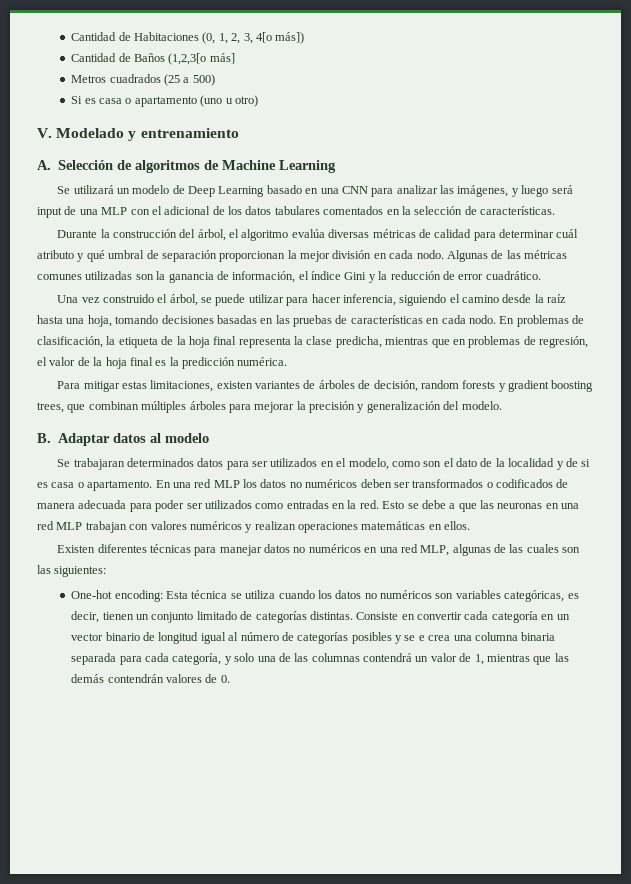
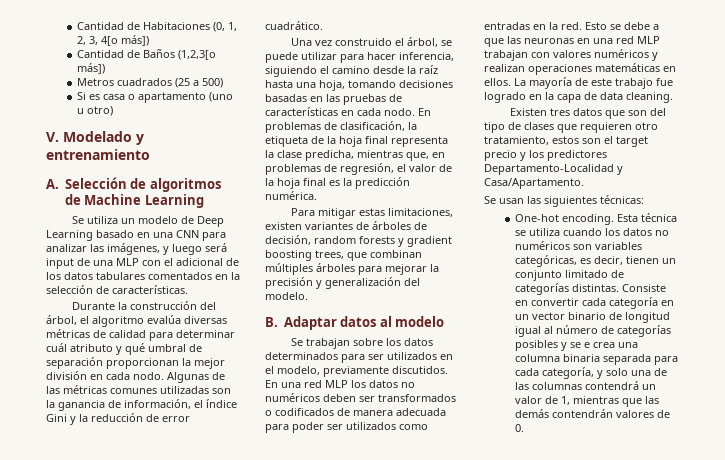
[209,53,235,64] más] -> [76,63,105,74] más])
[73,185,114,194] utilizará -> [86,216,118,224] utiliza
[431,339,450,348] que -> [406,152,429,161] que,
[73,458,224,470] trabajaran determinados datos -> [305,338,433,349] [265,352,338,360] trabajan sobre los datos determinados
[391,458,591,470] [37,480,153,491] como son el dato de la localidad y de si es casa o apartamento. -> [323,366,448,377] previamente discutidos.
[57,544,581,556] [37,565,107,577] // Existen diferentes técnicas para manejar datos no numéricos en una red MLP, algunas de las cuales son las siguientes: -> [514,77,673,89] [484,92,673,103] [509,108,666,119] [484,122,658,133] [484,136,648,147] [484,150,607,161] [484,164,623,175] [484,178,584,189] [484,195,644,207] La mayoría de este trabajo fue logrado en la capa de data cleaning. // Existen tres datos que son del tipo de clases que requieren otro tratamiento, estos son el target precio y los predictores Departamento-Localidad y Casa/Apartamento. // Se usan las siguientes técnicas:
[114,590,163,602] encoding: -> [561,214,614,225] encoding.

